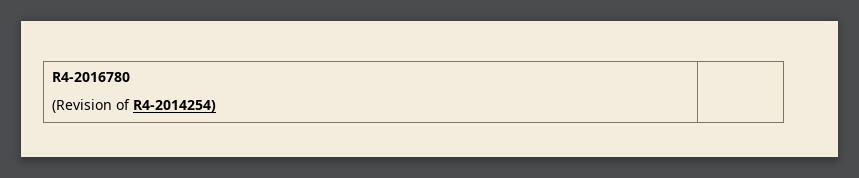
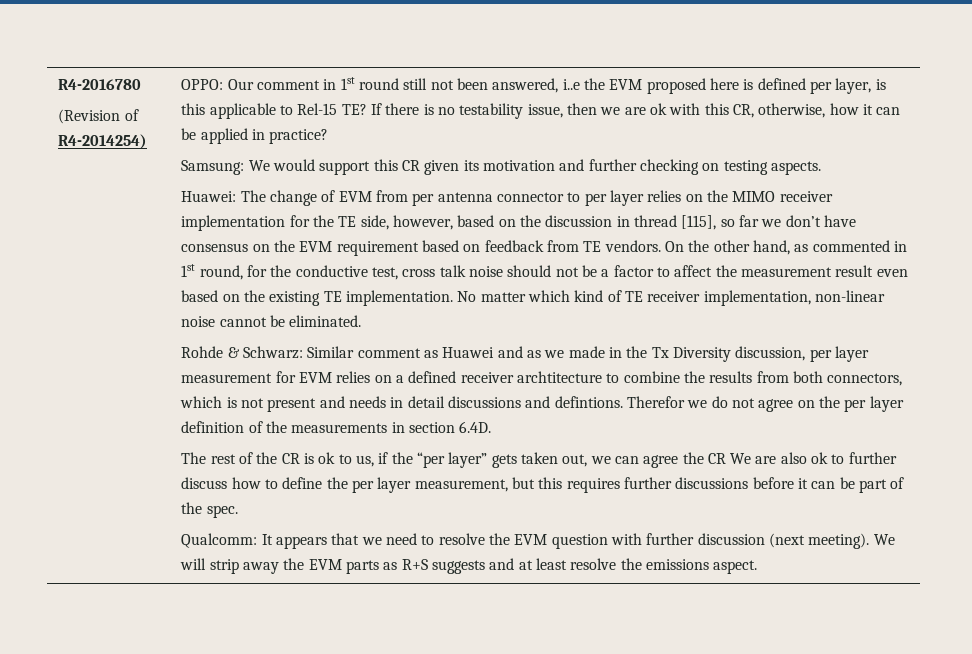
(216, 106) none -> [181,77,886,94] [181,103,901,119] [181,128,329,144] [181,159,821,175] [181,190,833,206] [181,215,856,231] [181,240,907,256] [181,264,908,280] [181,290,885,306] [181,315,362,327] [181,346,869,362] [181,371,903,386] [180,396,904,412] [181,421,492,433] [181,452,897,468] [181,477,905,493] [181,502,238,518] [181,533,895,549] [180,558,758,574] OPPO: Our comment in 1st round still not been answered, i..e the EVM proposed here is defined per layer, is this applicable to Rel-15 TE? If there is no testability issue, then we are ok with this CR, otherwise, how it can be applied in practice? // Samsung: We would support this CR given its motivation and further checking on testing aspects. // Huawei: The change of EVM from per antenna connector to per layer relies on the MIMO receiver implementation for the TE side, however, based on the discussion in thread [115], so far we don’t have consensus on the EVM requirement based on feedback from TE vendors. On the other hand, as commented in 1st round, for the conductive test, cross talk noise should not be a factor to affect the measurement result even based on the existing TE implementation. No matter which kind of TE receiver implementation, non-linear noise cannot be eliminated. // Rohde & Schwarz: Similar comment as Huawei and as we made in the Tx Diversity discussion, per layer measurement for EVM relies on a defined receiver archtitecture to combine the results from both connectors, which is not present and needs in detail discussions and defintions. Therefor we do not agree on the per layer definition of the measurements in section 6.4D. // The rest of the CR is ok to us, if the “per layer” gets taken out, we can agree the CR We are also ok to further discuss how to define the per layer measurement, but this requires further discussions before it can be part of the spec. // Qualcomm: It appears that we need to resolve the EVM question with further discussion (next meeting). We will strip away the EVM parts as R+S suggests and at least resolve the emissions aspect.

